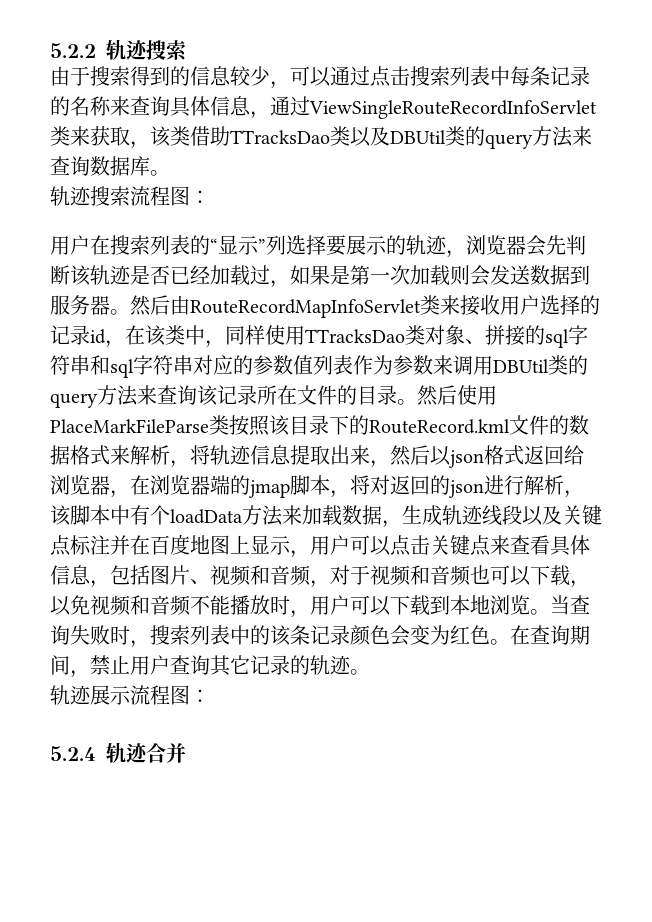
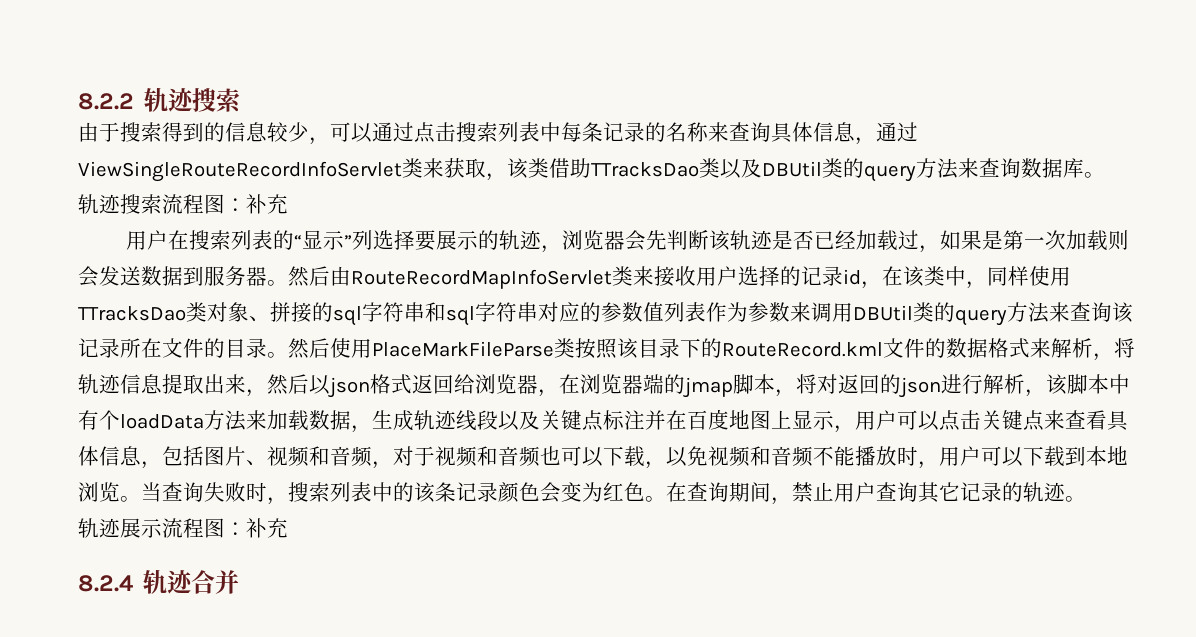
[50,43,96,58] 5.2.2 -> [78,93,134,110] 8.2.2
(210, 197) none -> [246,194,288,214] 补充
[50,746,96,761] // 5.2.4 -> [246,518,288,538] [78,575,133,592] 补充 // 8.2.4

